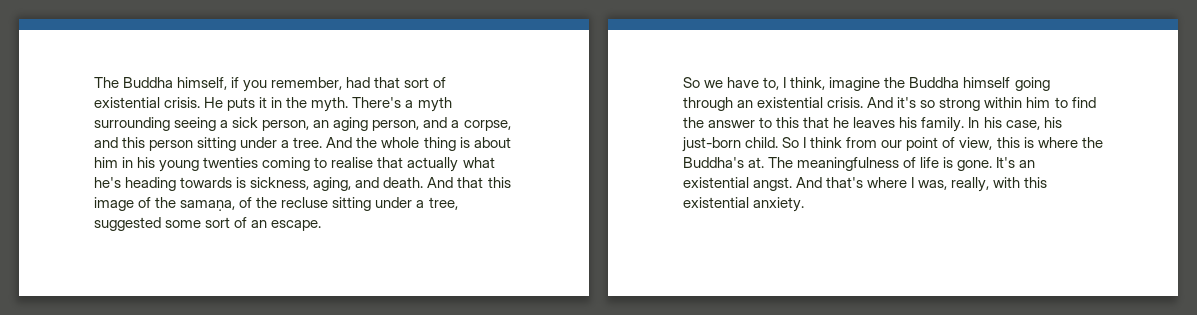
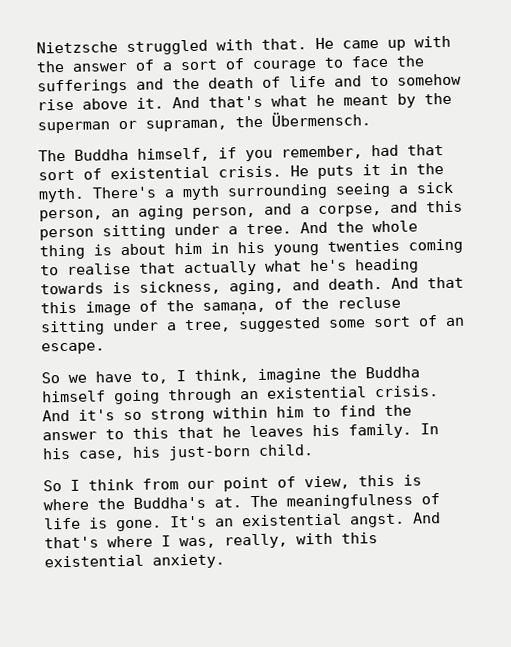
(94, 82) none -> [36,35,451,55] [36,55,424,73] [37,73,462,95] [37,92,452,111] [37,111,371,134] Nietzsche struggled with that. He came up with the answer of a sort of courage to face the sufferings and the death of life and to somehow rise above it. And that's what he meant by the superman or supraman, the Übermensch. //
(779, 142) none -> (314, 450) //

